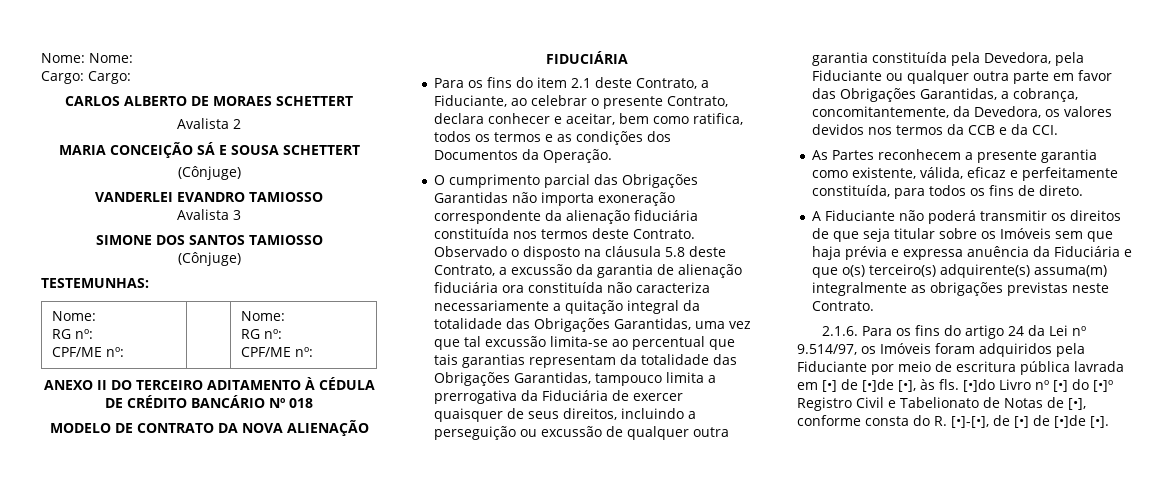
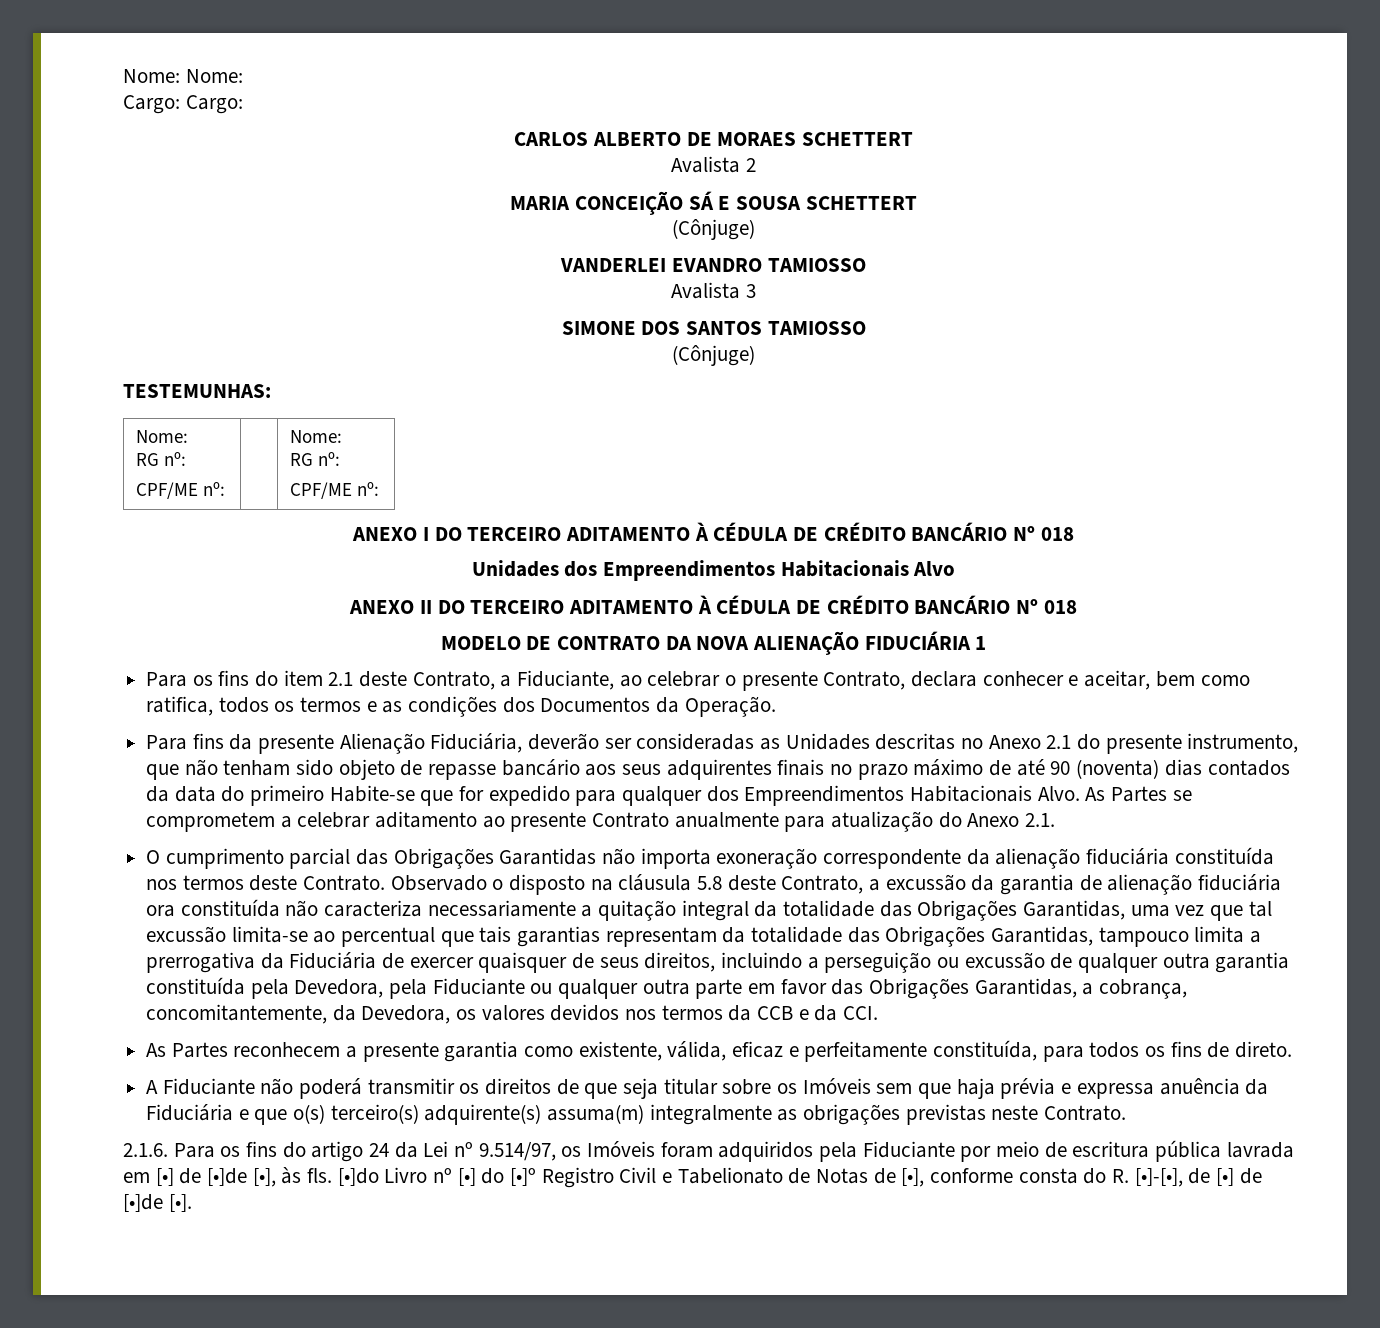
(313, 352) none -> [352,522,1074,541] [471,560,956,581] // ANEXO I DO TERCEIRO ADITAMENTO À CÉDULA DE CRÉDITO BANCÁRIO Nº 018 // Unidades dos Empreendimentos Habitacionais Alvo
(628, 57) none -> [975,636,987,650] 1
(613, 156) none -> [146,733,1299,754] [146,759,1290,780] [146,785,1192,806] [146,811,1056,832] // Para fins da presente Alienação Fiduciária, deverão ser consideradas as Unidades descritas no Anexo 2.1 do presente instrumento, que não tenham sido objeto de repasse bancário aos seus adquirentes finais no prazo máximo de até 90 (noventa) dias contados da data do primeiro Habite-se que for expedido para qualquer dos Empreendimentos Habitacionais Alvo. As Partes se comprometem a celebrar aditamento ao presente Contrato anualmente para atualização do Anexo 2.1.

